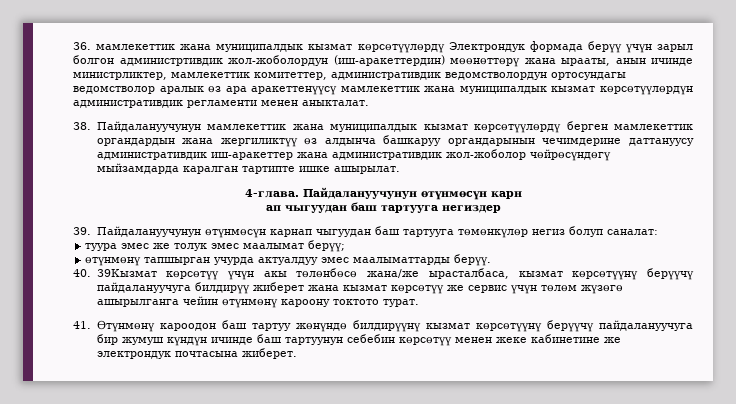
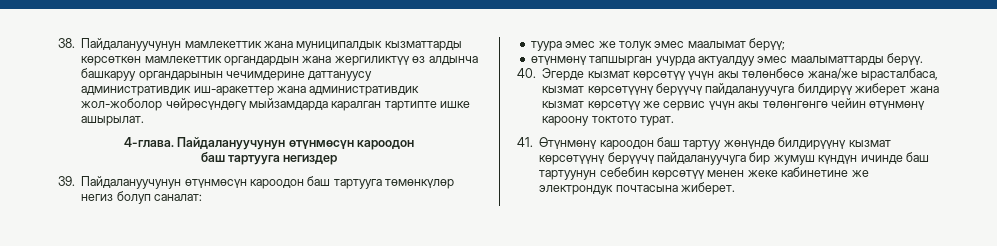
[73,41,694,53] [73,55,693,67] [73,72,626,80] [73,86,693,95] [73,100,369,108] 36. мамлекеттик жана муниципалдык кызмат көрсөтүүлөрдү Электрондук формада берүү үчүн зарыл болгон администртивдик жол-жоболордун (иш-аракеттердин) мөөнөттөрү жана ырааты, анын ичинде министрликтер, мамлекеттик комитеттер, административдик ведомстволордун ортосундагы ведомстволор аралык өз ара аракеттенүүсү мамлекеттик жана муниципалдык кызмат көрсөтүүлөрдүн административдик регламенти менен аныкталат. // -> (58, 43) none
[423,121,608,133] кызмат көрсөтүүлөрдү берген -> [384,41,462,51] [81,56,142,66] кызматтарды көрсөткөн
[490,191,522,199] [265,205,347,213] карн // ап чыгуудан -> [357,140,415,150] кароодон //
[269,229,371,237] карнап чыгуудан -> [250,179,304,189] кароодон
[96,269,157,277] 39Кызмат -> [542,68,630,81] Эгерде кызмат
[540,285,623,294] [96,299,179,307] төлөм жүзөгө ашырылганга -> [738,101,828,108] акы төлөнгөнгө

